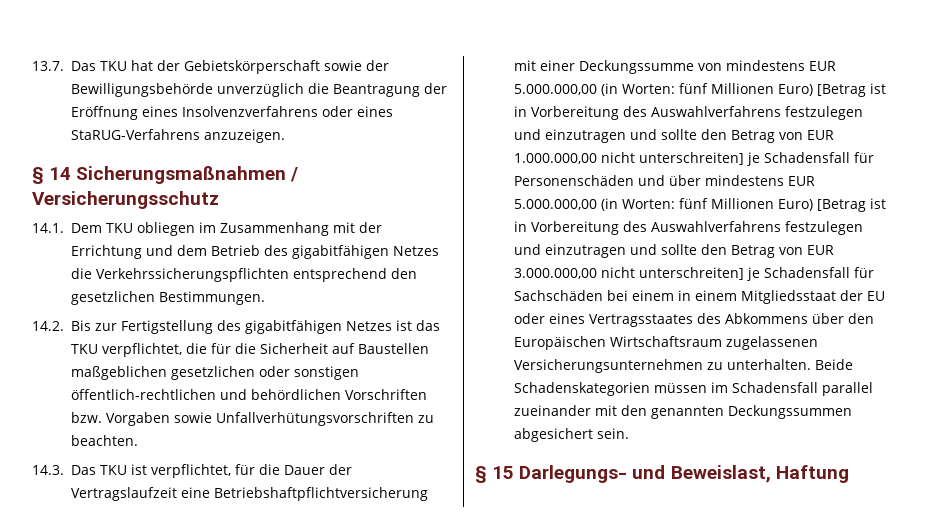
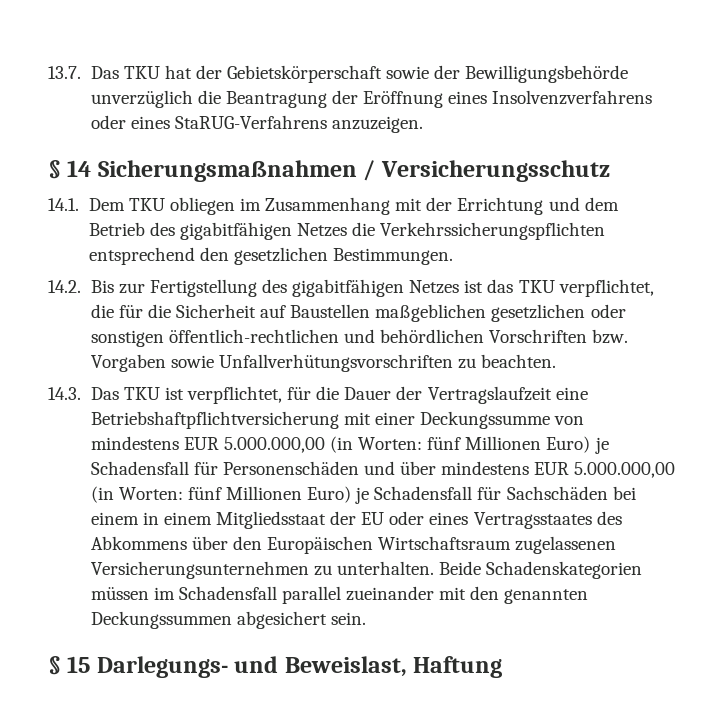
[816,83,886,97] [513,106,863,120] [513,129,834,143] [513,152,744,165] [Betrag ist in Vorbereitung des Auswahlverfahrens festzulegen und einzutragen und sollte den Betrag von EUR 1.000.000,00 nicht unterschreiten] -> (591, 444) none
[816,198,886,212] [513,221,863,235] [513,244,834,258] [513,267,744,280] [Betrag ist in Vorbereitung des Auswahlverfahrens festzulegen und einzutragen und sollte den Betrag von EUR 3.000.000,00 nicht unterschreiten] -> (352, 494) none

